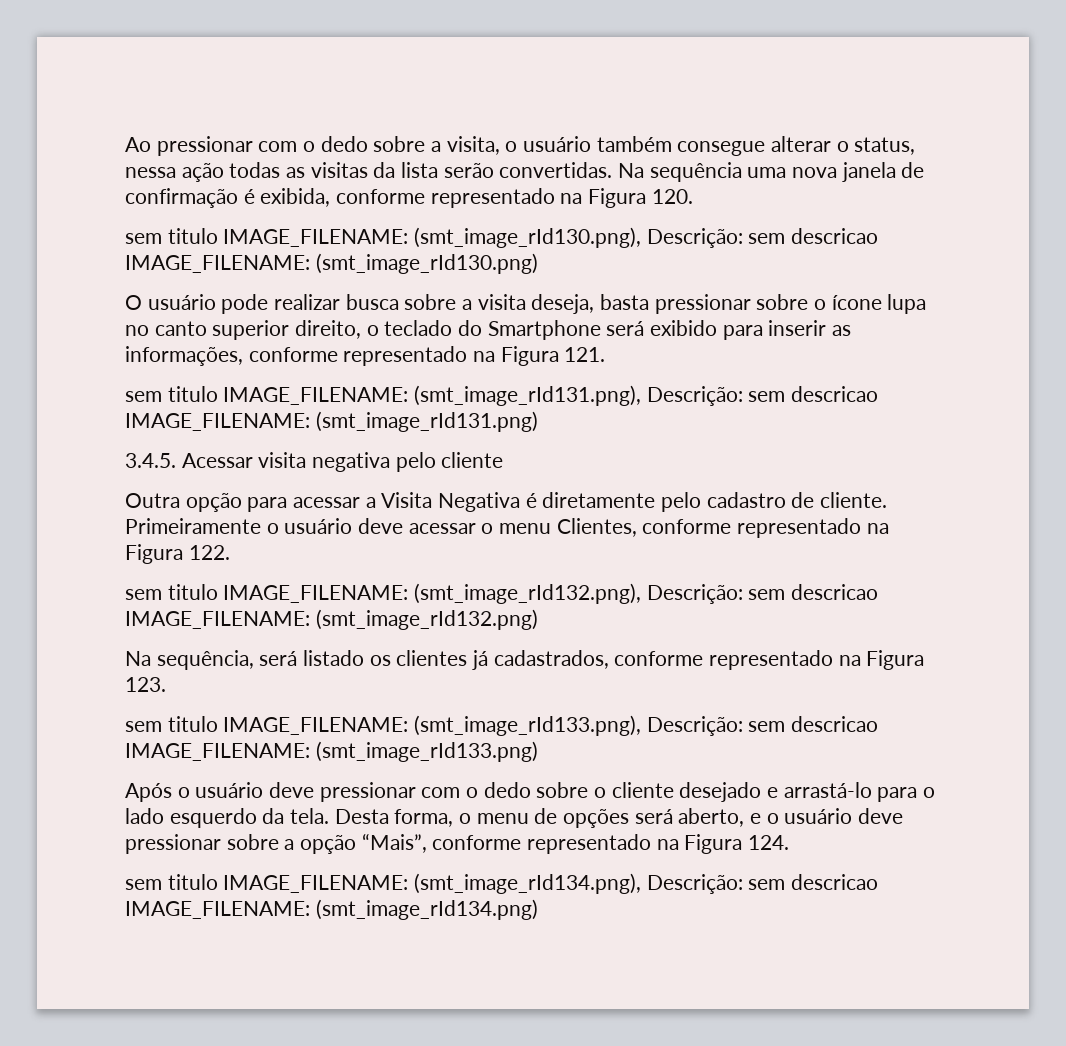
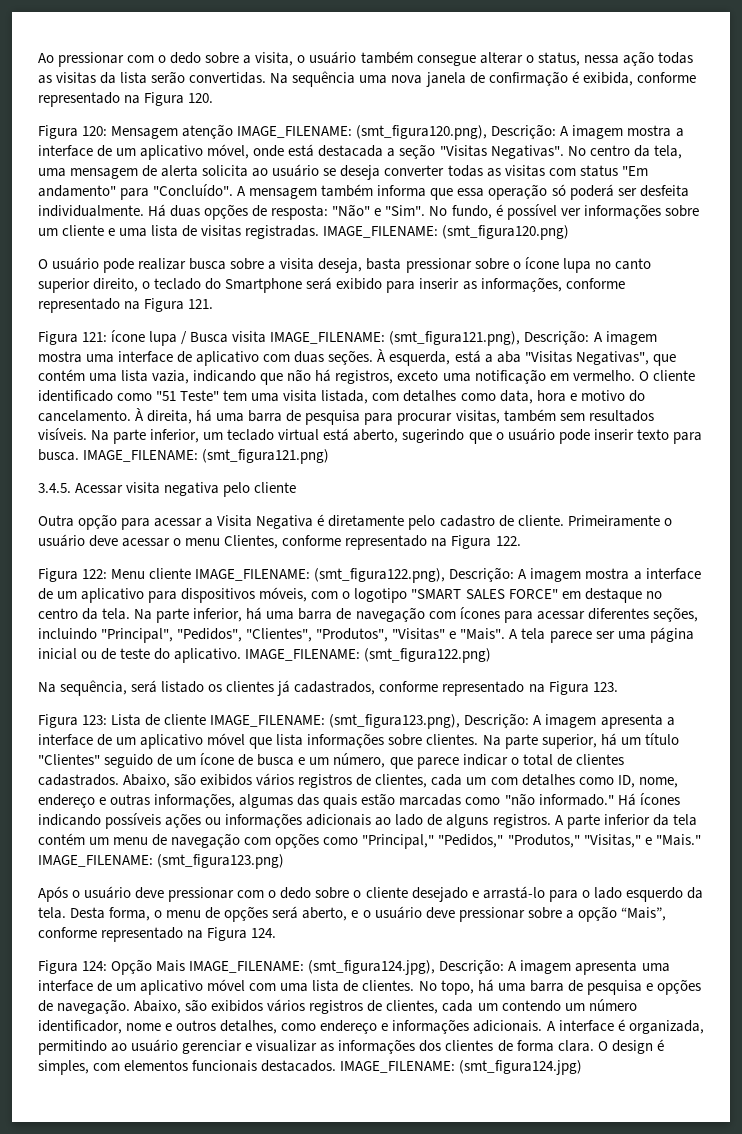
[125,227,879,248] [125,253,538,274] sem titulo IMAGE_FILENAME: (smt_image_rId130.png), Descrição: sem descricao IMAGE_FILENAME: (smt_image_rId130.png) -> [38,124,684,140] [38,144,682,160] [38,164,648,180] [38,184,689,200] [38,204,699,220] [38,225,570,240] Figura 120: Mensagem atenção IMAGE_FILENAME: (smt_figura120.png), Descrição: A imagem mostra a interface de um aplicativo móvel, onde está destacada a seção "Visitas Negativas". No centro da tela, uma mensagem de alerta solicita ao usuário se deseja converter todas as visitas com status "Em andamento" para "Concluído". A mensagem também informa que essa operação só poderá ser desfeita individualmente. Há duas opções de resposta: "Não" e "Sim". No fundo, é possível ver informações sobre um cliente e uma lista de visitas registradas. IMAGE_FILENAME: (smt_figura120.png)
[125,385,879,406] [125,411,538,432] sem titulo IMAGE_FILENAME: (smt_image_rId131.png), Descrição: sem descricao IMAGE_FILENAME: (smt_image_rId131.png) -> [38,330,657,346] [38,349,676,366] [38,369,695,385] [38,390,645,404] [38,408,654,425] [38,428,702,444] [38,449,330,464] Figura 121: ícone lupa / Busca visita IMAGE_FILENAME: (smt_figura121.png), Descrição: A imagem mostra uma interface de aplicativo com duas seções. À esquerda, está a aba "Visitas Negativas", que contém uma lista vazia, indicando que não há registros, exceto uma notificação em vermelho. O cliente identificado como "51 Teste" tem uma visita listada, com detalhes como data, hora e motivo do cancelamento. À direita, há uma barra de pesquisa para procurar visitas, também sem resultados visíveis. Na parte inferior, um teclado virtual está aberto, sugerindo que o usuário pode inserir texto para busca. IMAGE_FILENAME: (smt_figura121.png)
[125,583,879,604] [125,609,538,630] sem titulo IMAGE_FILENAME: (smt_image_rId132.png), Descrição: sem descricao IMAGE_FILENAME: (smt_image_rId132.png) -> [38,567,701,583] [38,587,662,603] [38,607,698,623] [38,627,694,643] [38,648,492,663] Figura 122: Menu cliente IMAGE_FILENAME: (smt_figura122.png), Descrição: A imagem mostra a interface de um aplicativo para dispositivos móveis, com o logotipo "SMART SALES FORCE" em destaque no centro da tela. Na parte inferior, há uma barra de navegação com ícones para acessar diferentes seções, incluindo "Principal", "Pedidos", "Clientes", "Produtos", "Visitas" e "Mais". A tela parece ser uma página inicial ou de teste do aplicativo. IMAGE_FILENAME: (smt_figura122.png)
[125,715,879,736] [125,741,538,762] sem titulo IMAGE_FILENAME: (smt_image_rId133.png), Descrição: sem descricao IMAGE_FILENAME: (smt_image_rId133.png) -> [38,713,675,729] [38,733,679,749] [38,753,624,769] [38,773,678,788] [38,793,680,809] [38,813,697,829] [38,833,701,849] [38,854,285,869] Figura 123: Lista de cliente IMAGE_FILENAME: (smt_figura123.png), Descrição: A imagem apresenta a interface de um aplicativo móvel que lista informações sobre clientes. Na parte superior, há um título "Clientes" seguido de um ícone de busca e um número, que parece indicar o total de clientes cadastrados. Abaixo, são exibidos vários registros de clientes, cada um com detalhes como ID, nome, endereço e outras informações, algumas das quais estão marcadas como "não informado." Há ícones indicando possíveis ações ou informações adicionais ao lado de alguns registros. A parte inferior da tela contém um menu de navegação com opções como "Principal," "Pedidos," "Produtos," "Visitas," e "Mais." IMAGE_FILENAME: (smt_figura123.png)
[125,873,879,894] [125,899,538,920] sem titulo IMAGE_FILENAME: (smt_image_rId134.png), Descrição: sem descricao IMAGE_FILENAME: (smt_image_rId134.png) -> [38,959,670,975] [38,979,701,995] [38,999,637,1014] [38,1019,704,1034] [38,1039,664,1055] [38,1060,583,1075] Figura 124: Opção Mais IMAGE_FILENAME: (smt_figura124.jpg), Descrição: A imagem apresenta uma interface de um aplicativo móvel com uma lista de clientes. No topo, há uma barra de pesquisa e opções de navegação. Abaixo, são exibidos vários registros de clientes, cada um contendo um número identificador, nome e outros detalhes, como endereço e informações adicionais. A interface é organizada, permitindo ao usuário gerenciar e visualizar as informações dos clientes de forma clara. O design é simples, com elementos funcionais destacados. IMAGE_FILENAME: (smt_figura124.jpg)

